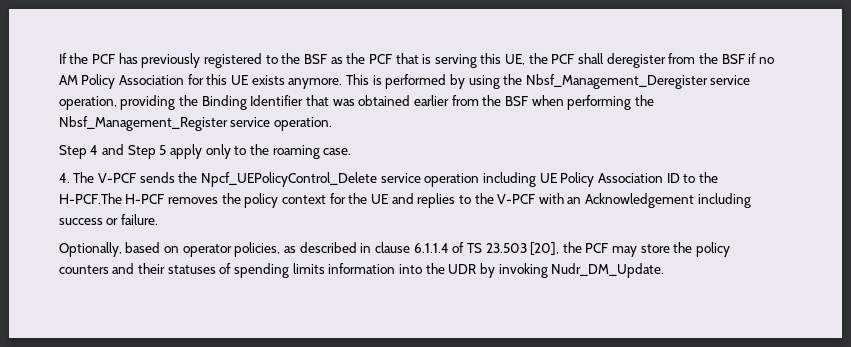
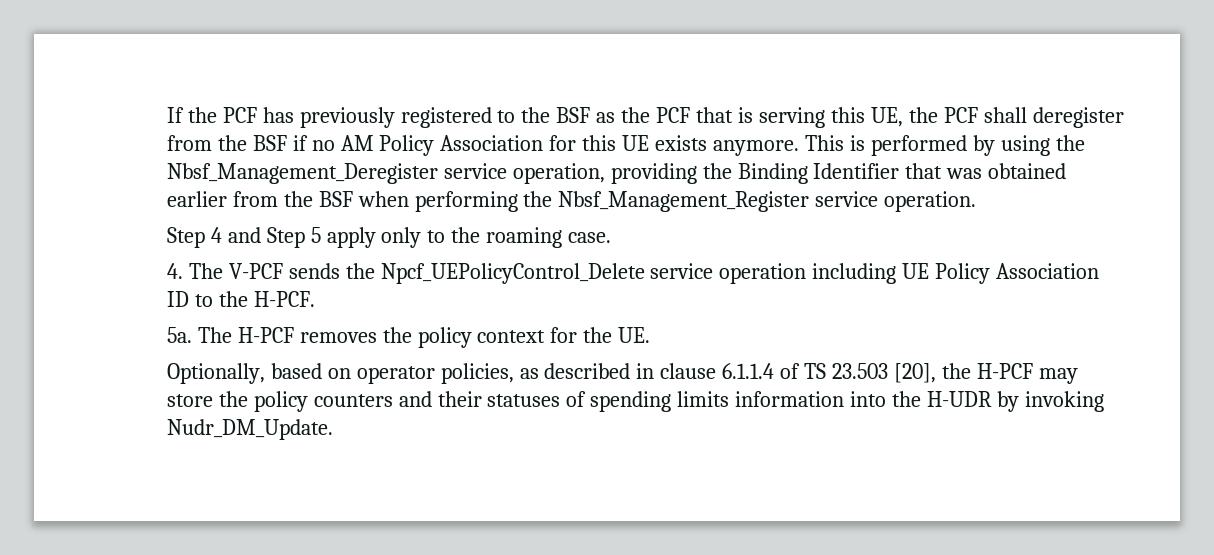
[58,193,122,204] H-PCF.The -> [253,291,315,307] [166,327,232,343] H-PCF. // 5a. The
[370,193,751,208] [58,214,159,225] UE and replies to the V-PCF with an Acknowledgement including success or failure. -> [618,327,651,343] UE.
[585,243,609,253] PCF -> [976,363,1033,379] H-PCF
[448,264,477,274] UDR -> [927,391,993,407] H-UDR

